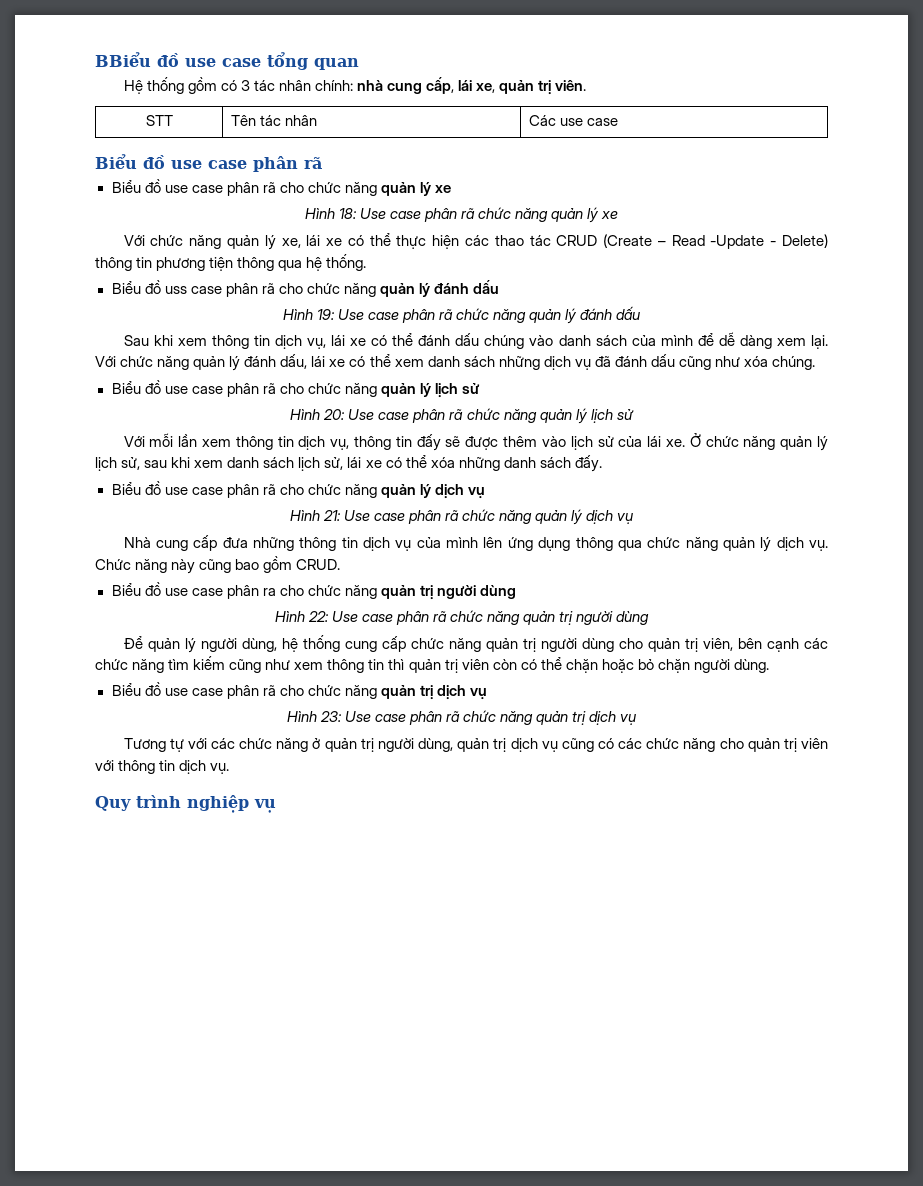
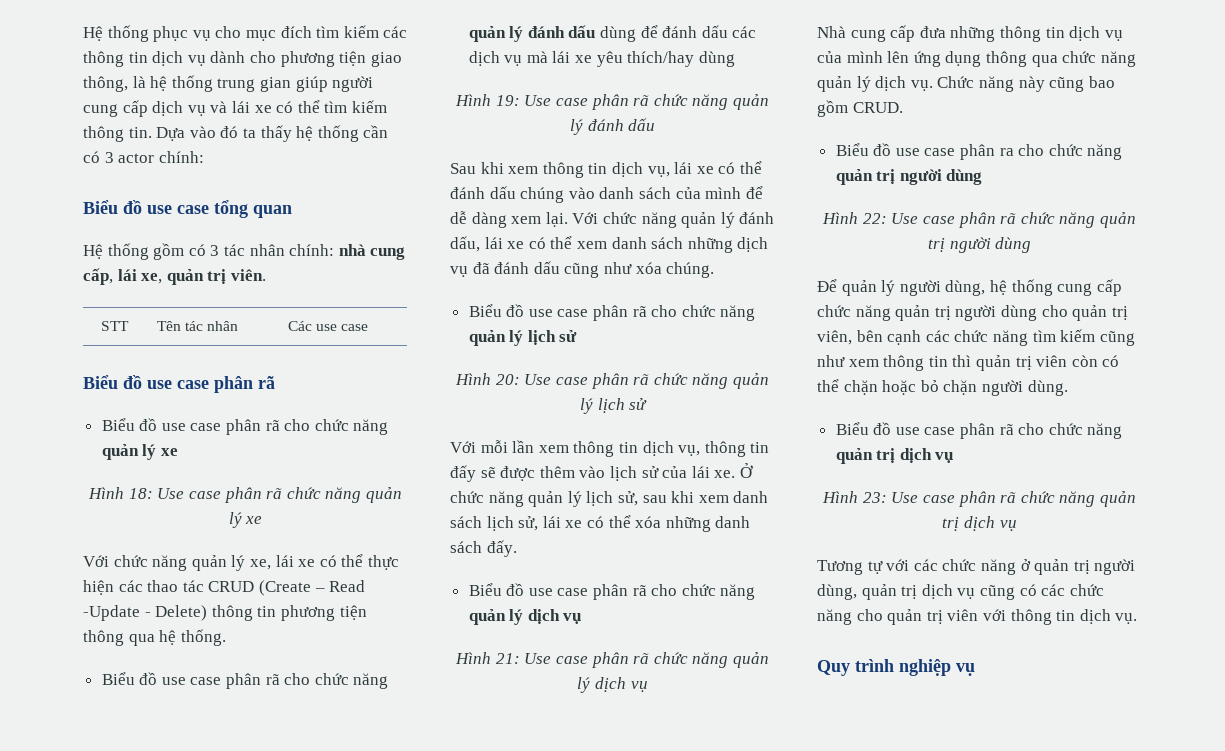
[95,52,151,67] BBiểu -> [83,25,408,42] [83,51,402,67] [83,75,374,92] [83,100,387,117] [83,125,389,142] [83,151,204,163] [83,200,118,214] Hệ thống phục vụ cho mục đích tìm kiếm các thông tin dịch vụ dành cho phương tiện giao thông, là hệ thống trung gian giúp người cung cấp dịch vụ và lái xe có thể tìm kiếm thông tin. Dựa vào đó ta thấy hệ thống cần có 3 actor chính: // Biểu
[164,286,187,294] uss -> [161,677,186,685] use
(500, 287) none -> [600,25,757,42] [468,51,735,67] dùng để đánh dấu các dịch vụ mà lái xe yêu thích/hay dùng

